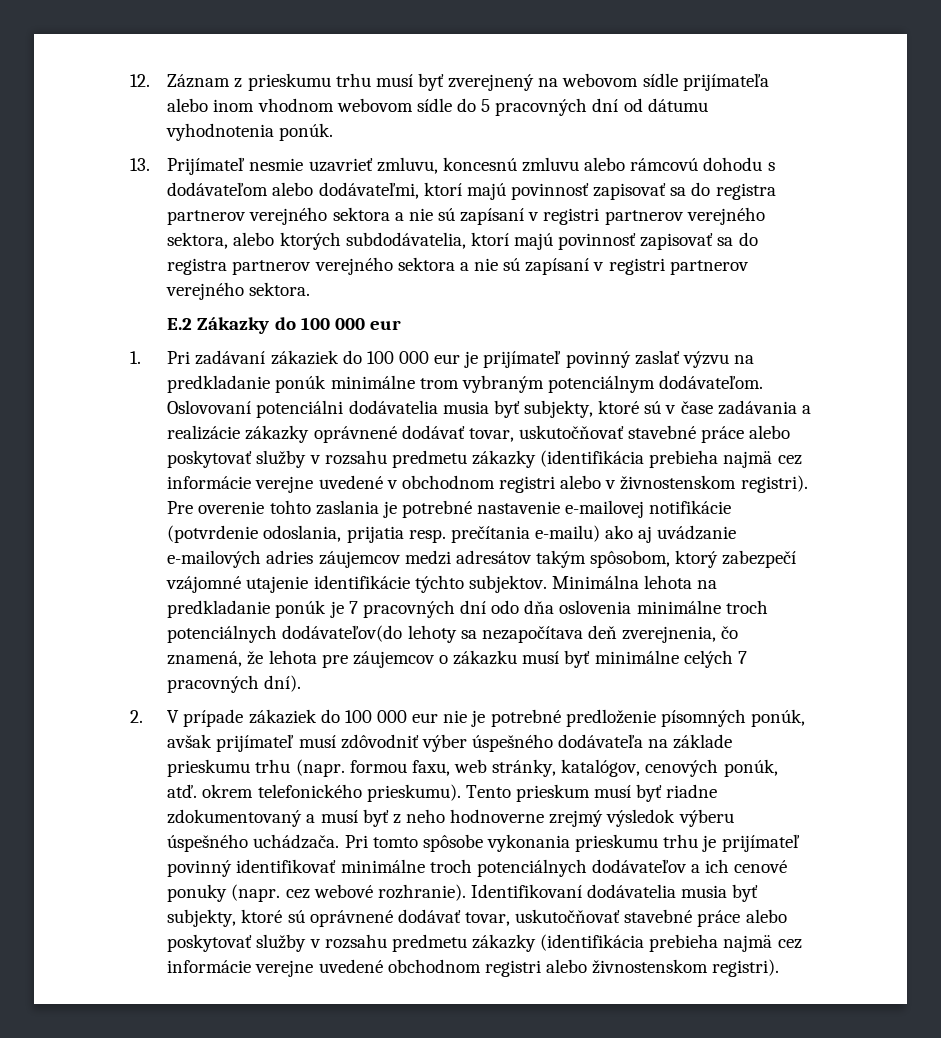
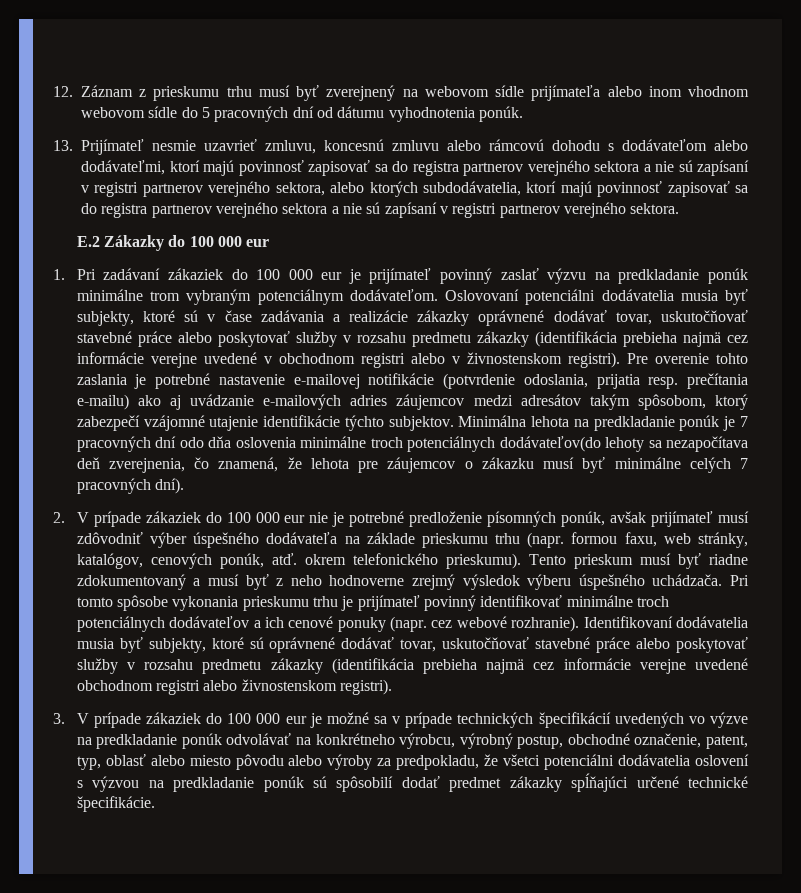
(780, 968) none -> [53,712,748,728] [76,733,748,749] [76,754,750,770] [76,773,748,792] [76,796,155,812] // 3. V prípade zákaziek do 100 000 eur je možné sa v prípade technických špecifikácií uvedených vo výzve na predkladanie ponúk odvolávať na konkrétneho výrobcu, výrobný postup, obchodné označenie, patent, typ, oblasť alebo miesto pôvodu alebo výroby za predpokladu, že všetci potenciálni dodávatelia oslovení s výzvou na predkladanie ponúk sú spôsobilí dodať predmet zákazky spĺňajúci určené technické špecifikácie.

